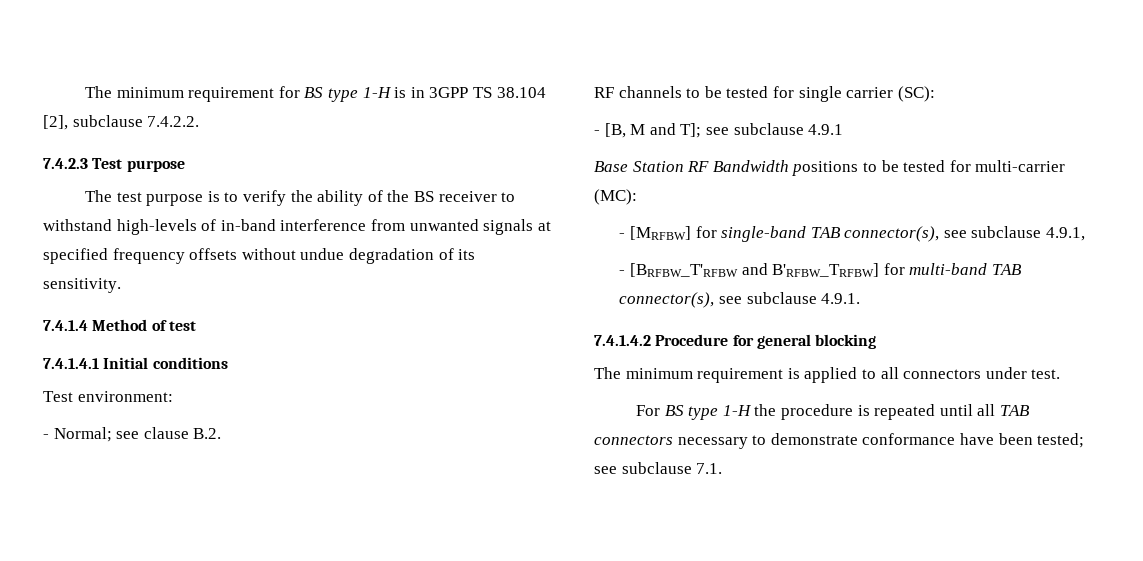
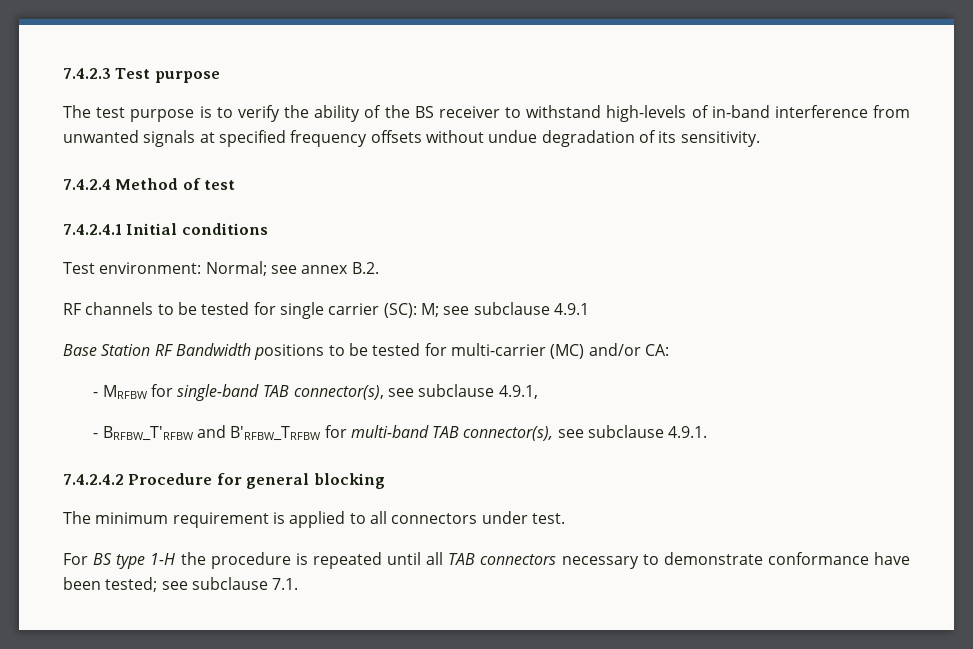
[85,86,546,102] [43,115,200,130] The minimum requirement for BS type 1-H is in 3GPP TS 38.104 [2], subclause 7.4.2.2. // -> (63, 73) none
[43,320,88,331] 7.4.1.4 -> [63,179,111,190] 7.4.2.4
[43,358,99,369] 7.4.1.4.1 -> [63,224,122,235] 7.4.2.4.1
[43,434,49,439] // - -> (202, 268) none
[143,427,189,439] clause -> [301,265,349,274] annex
[594,123,702,138] // - [B, M and T]; -> [420,303,439,317] M;
[594,189,637,205] [619,226,691,240] (MC): // - [MRFBW] -> [550,343,669,359] [93,385,148,399] (MC) and/or CA: // - MRFBW
[629,263,880,277] [BRFBW_T'RFBW and B'RFBW_TRFBW] -> [102,425,322,441] BRFBW_T'RFBW and B'RFBW_TRFBW
[594,335,651,346] 7.4.1.4.2 -> [63,474,124,485] 7.4.2.4.2

